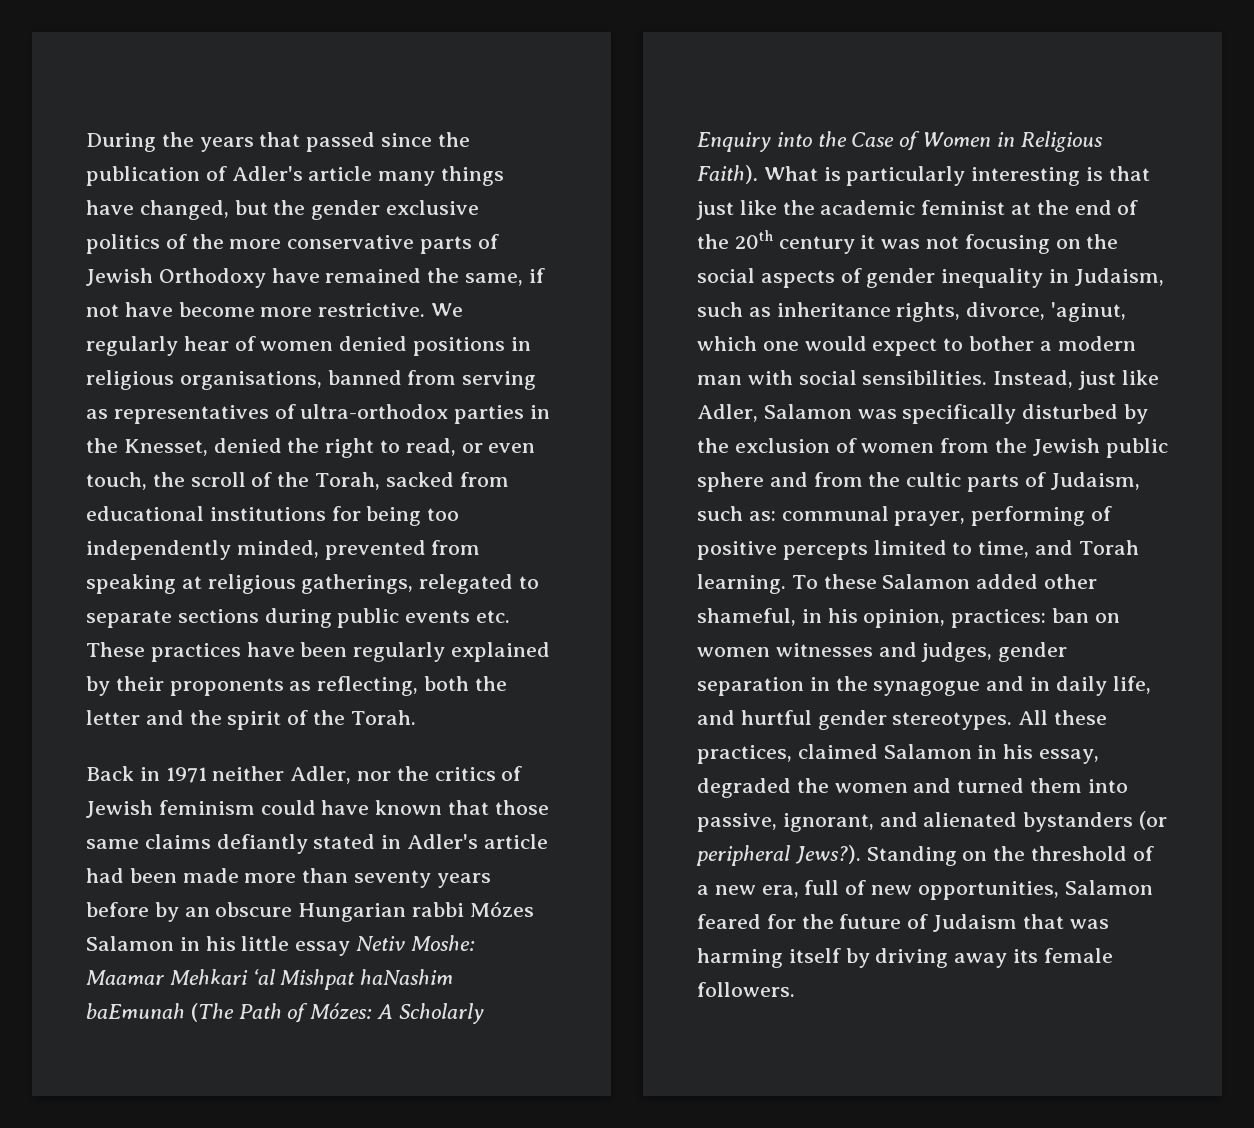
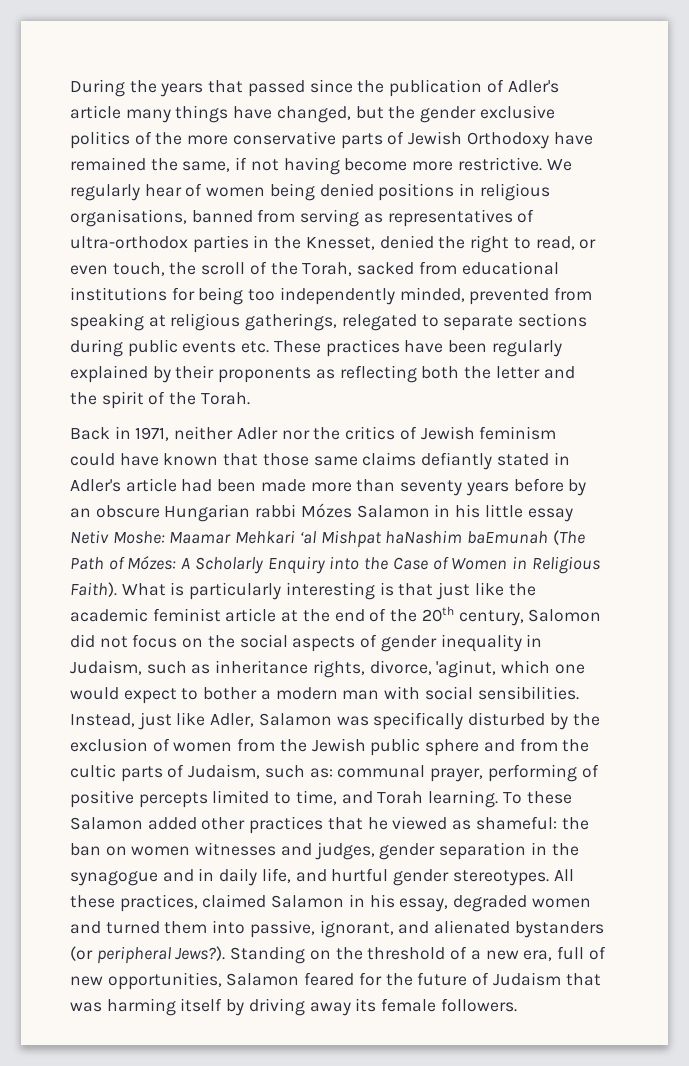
[124,302,173,317] have -> [283,157,340,175] having
(334, 346) none -> [269,183,315,201] being
[317,676,419,696] reflecting, -> [339,365,417,383] reflecting
[165,766,352,784] 1971 neither Adler, -> [135,426,278,441] 1971, neither Adler
(1006, 207) none -> [225,608,277,622] article
[778,234,1050,254] century it was not focusing -> [458,609,602,626] [70,634,178,648] century, Salomon did not focus
[697,608,1047,628] shameful, in his opinion, practices: -> [249,816,589,834] practices that he viewed as shameful: the
[796,778,829,793] the -> (528, 903) none

